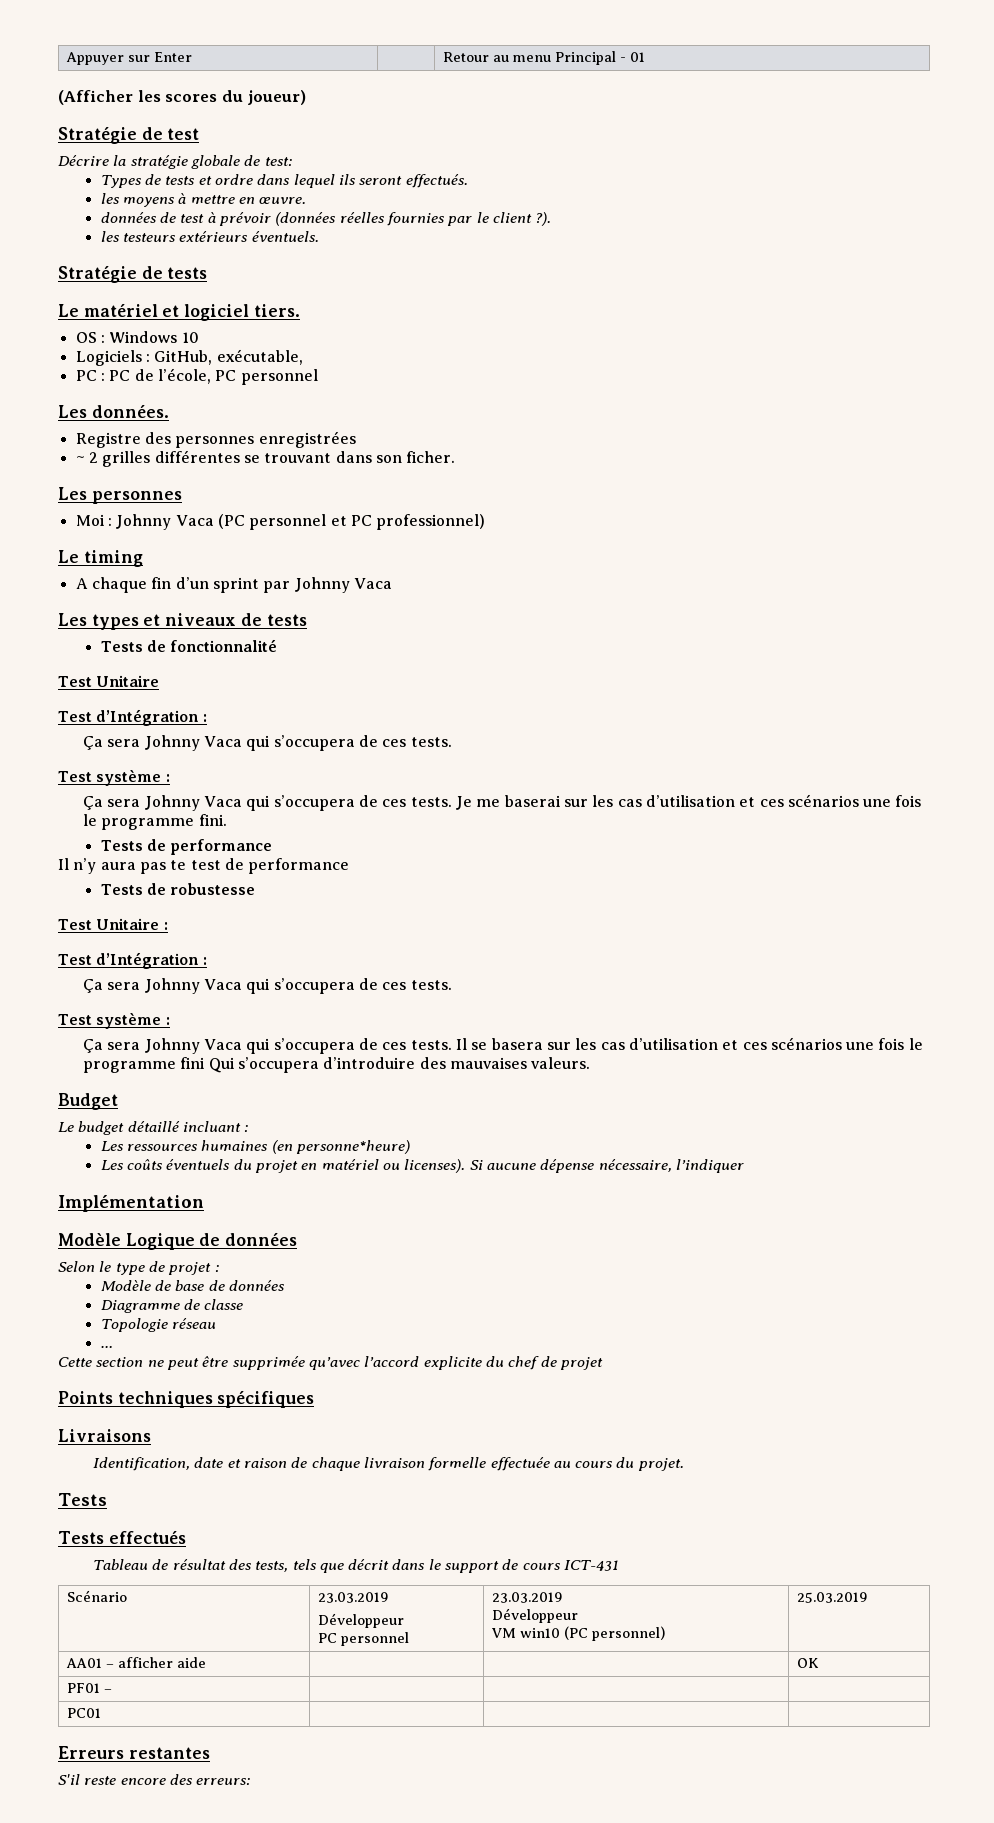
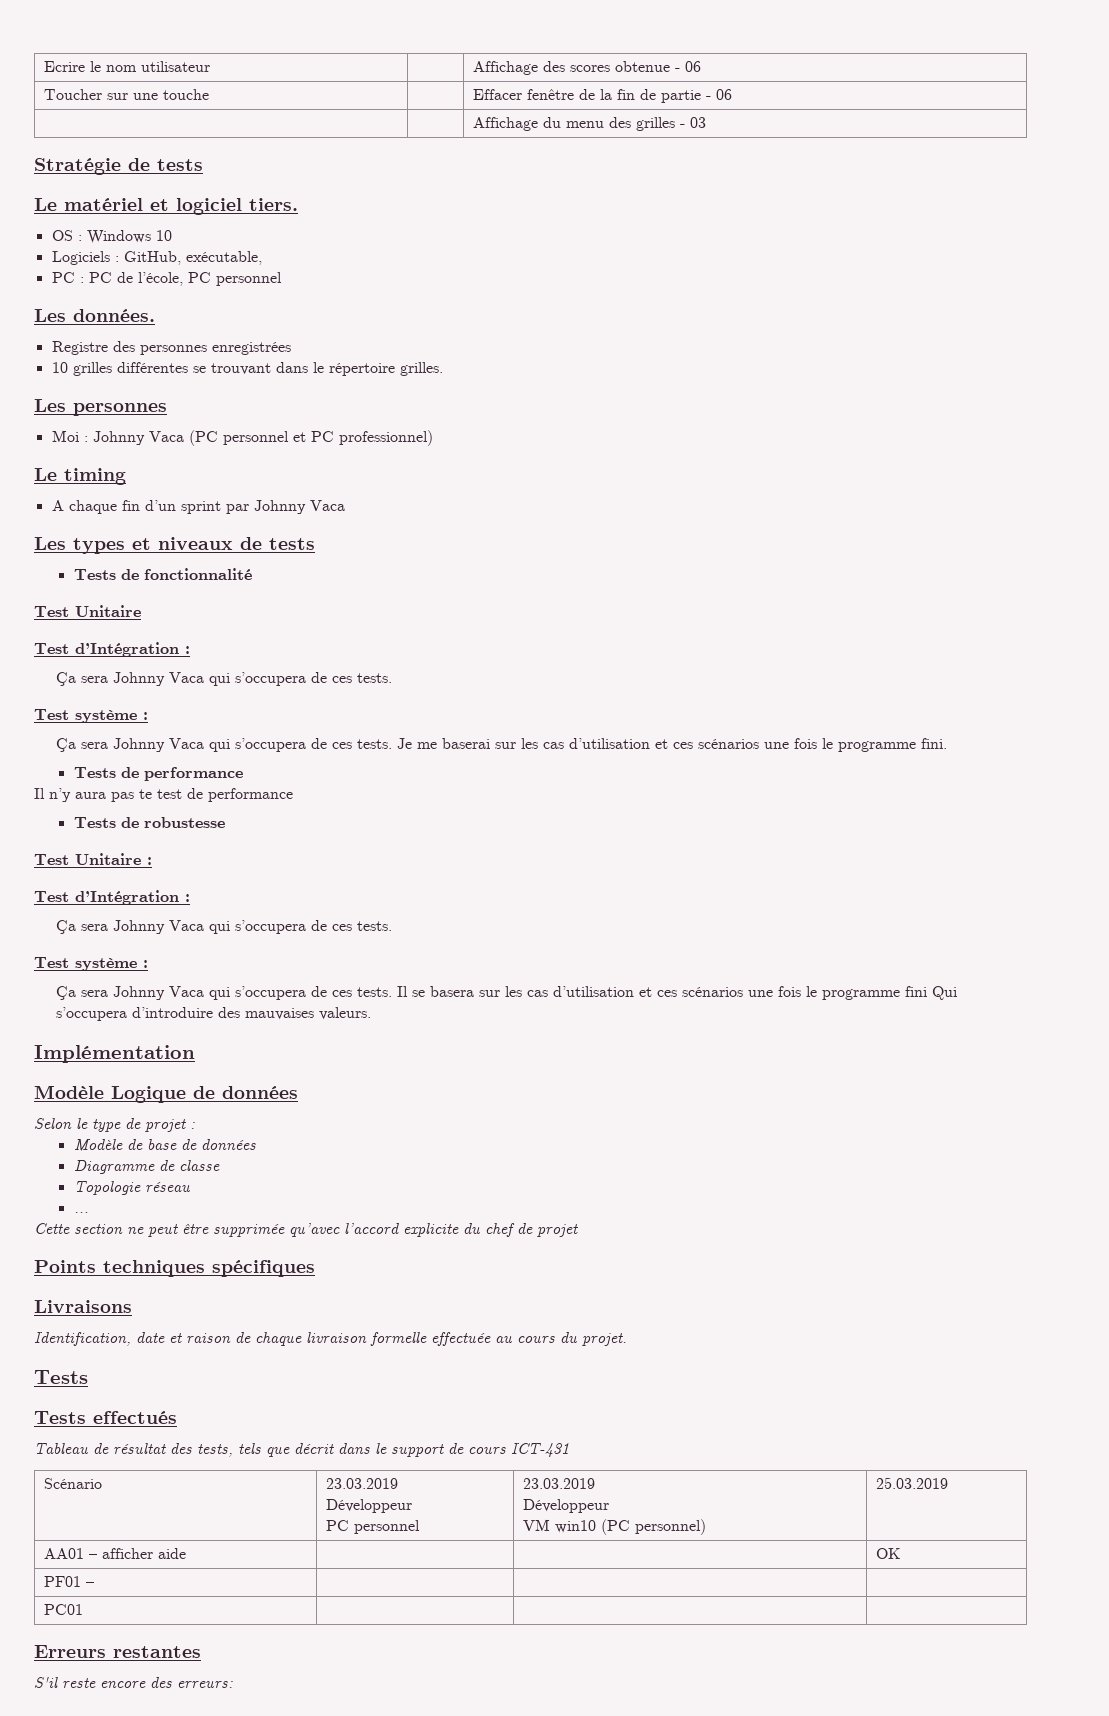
[66,52,193,65] [443,51,646,65] [58,90,307,105] [58,126,200,144] [58,155,292,169] [100,174,468,188] [100,193,307,207] [100,212,552,226] [100,231,319,242] Appuyer sur Enter | | Retour au menu Principal - 01 // (Afficher les scores du joueur) // Stratégie de test // Décrire la stratégie globale de test: // Types de tests et ordre dans lequel ils seront effectués. // les moyens à mettre en œuvre. // données de test à prévoir (données réelles fournies par le client ?). // les testeurs extérieurs éventuels. -> [44,61,211,72] [473,61,702,75] [44,89,210,100] [473,89,733,103] [473,117,707,131] Ecrire le nom utilisateur | | Affichage des scores obtenue - 06 // Toucher sur une touche | | Effacer fenêtre de la fin de partie - 06 // | | Affichage du menu des grilles - 03
[75,452,98,463] ~ 2 -> [51,362,68,373] 10
[375,451,456,463] son ficher. -> [312,362,443,376] le répertoire grilles.
[58,1093,118,1110] [58,1121,249,1135] [100,1140,410,1154] [100,1159,744,1173] // Budget // Le budget détaillé incluant : // Les ressources humaines (en personne*heure) // Les coûts éventuels du projet en matériel ou licenses). Si aucune dépense nécessaire, l’indiquer -> (372, 1013) none

